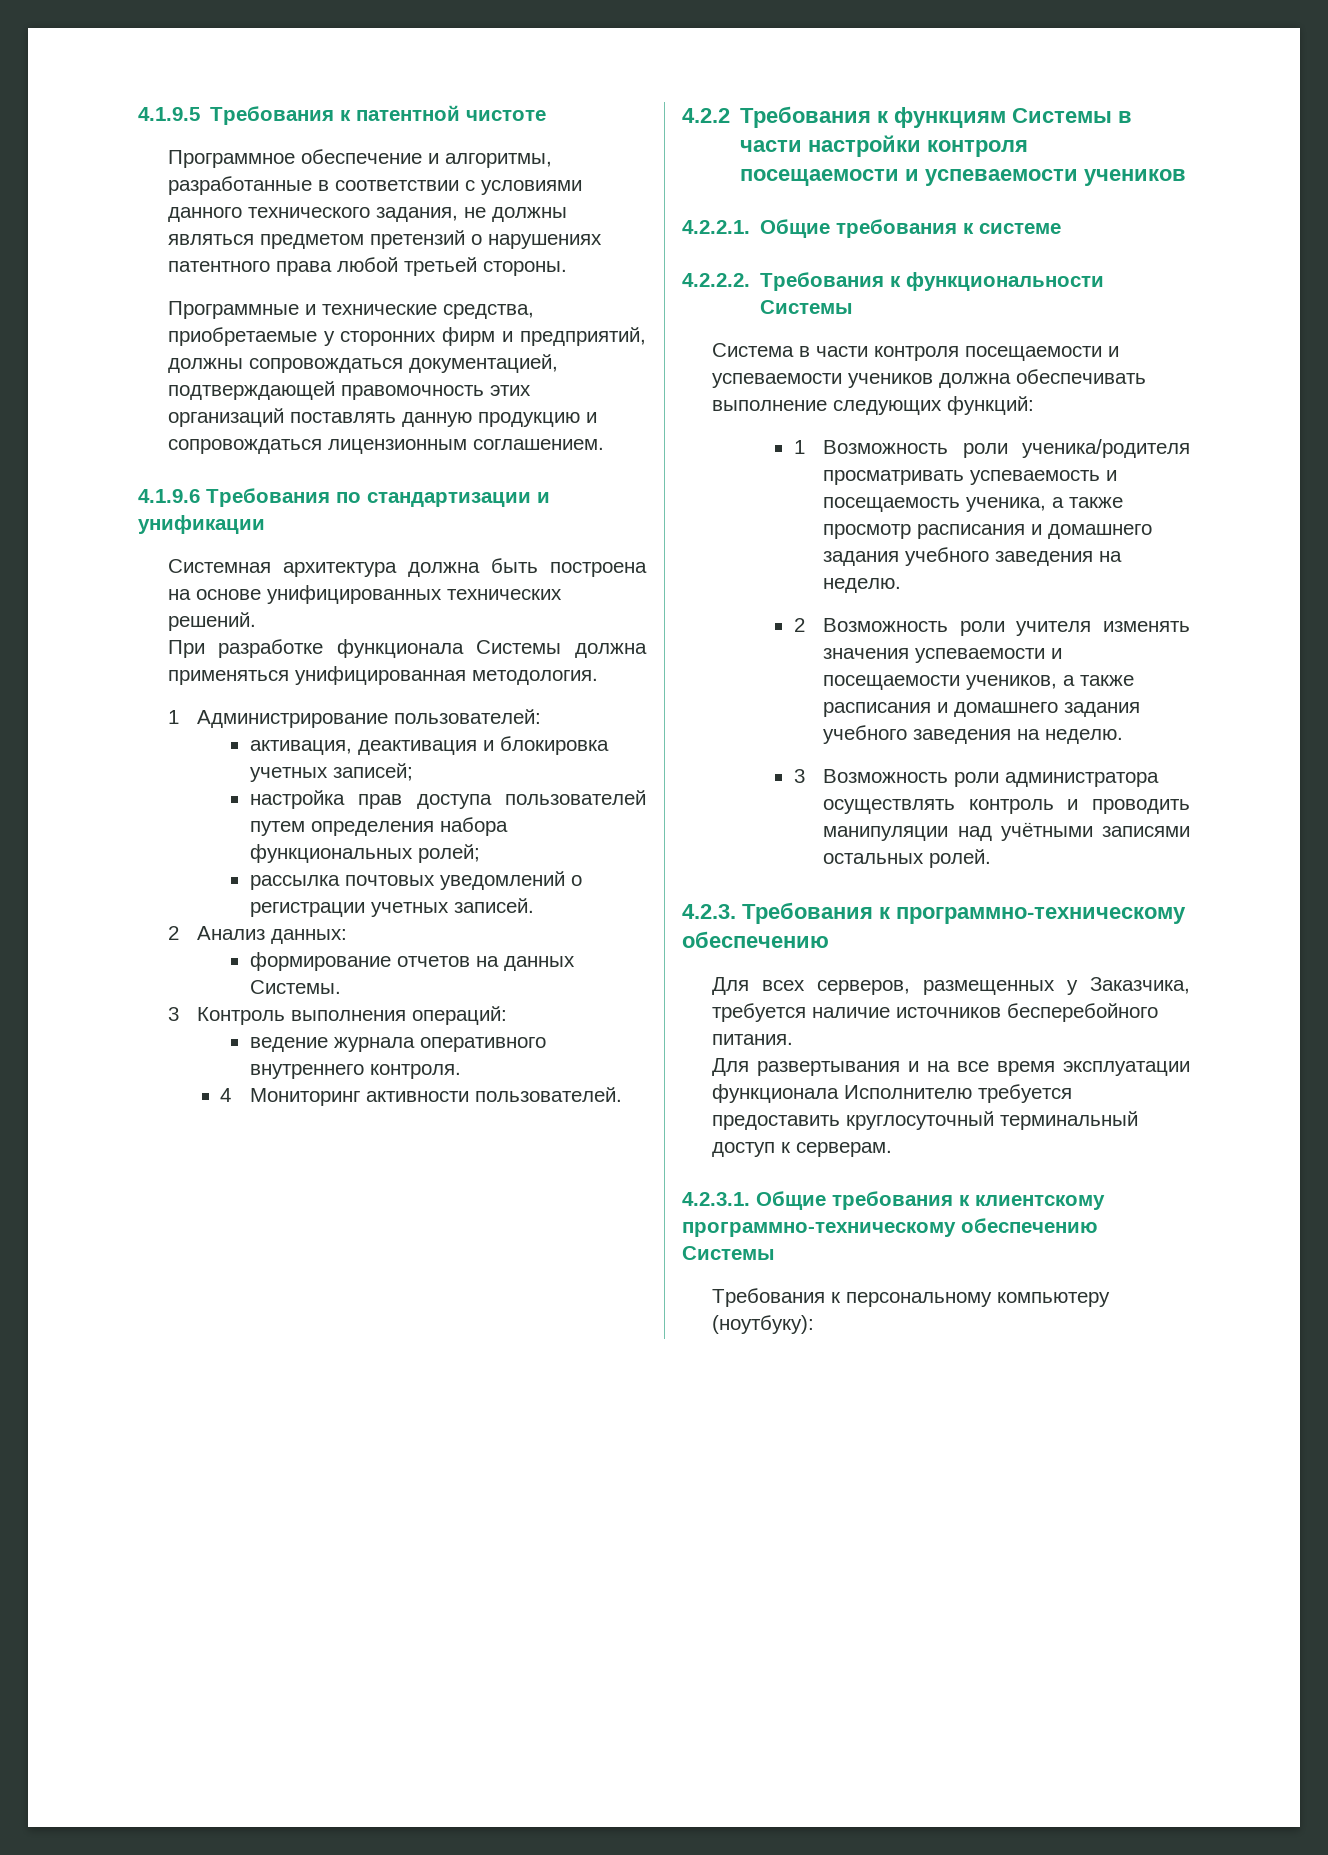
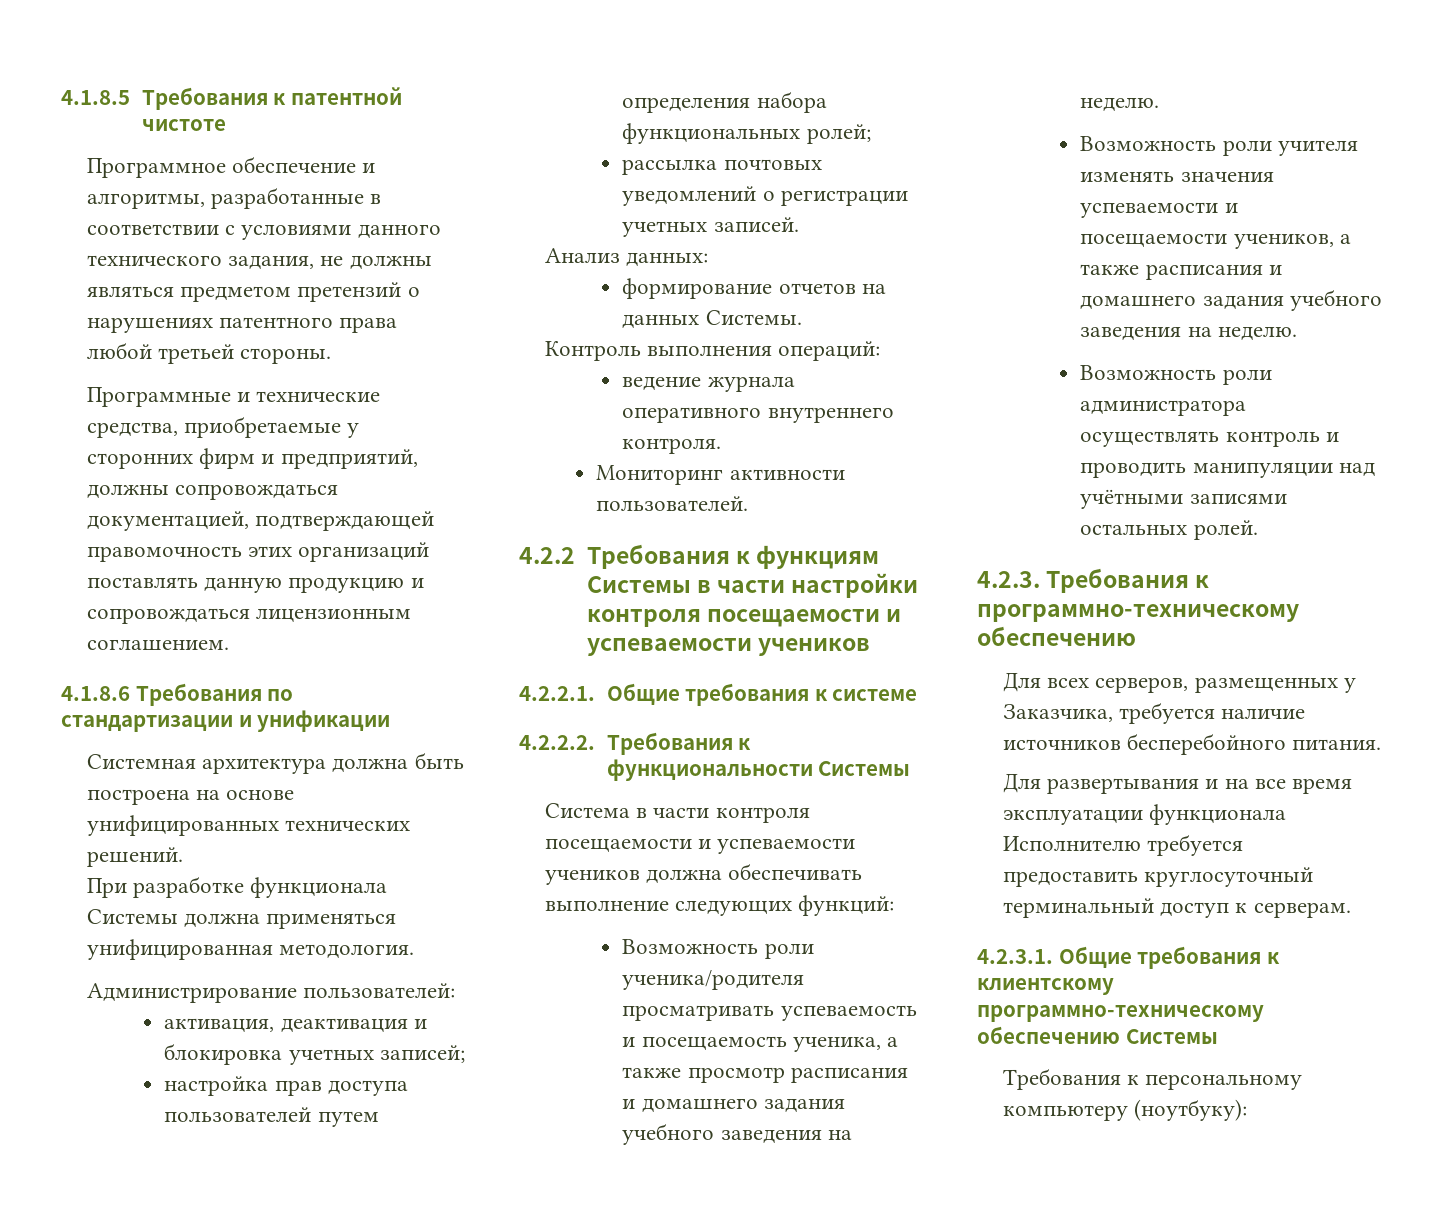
[138,107,200,121] 4.1.9.5 -> [61,90,130,105] 4.1.8.5
[138,489,200,503] 4.1.9.6 -> [61,686,130,701] 4.1.8.6
[167,710,179,724] 1 -> (415, 951) none
[167,926,179,940] 2 -> (799, 224) none
[167,1007,179,1021] 3 -> (802, 317) none
[219,1088,231,1102] 4 -> (722, 446) none
[793,440,805,454] 1 -> (895, 905) none
[793,618,805,632] 2 -> (1160, 104) none
[793,769,805,783] 3 -> (1297, 333) none

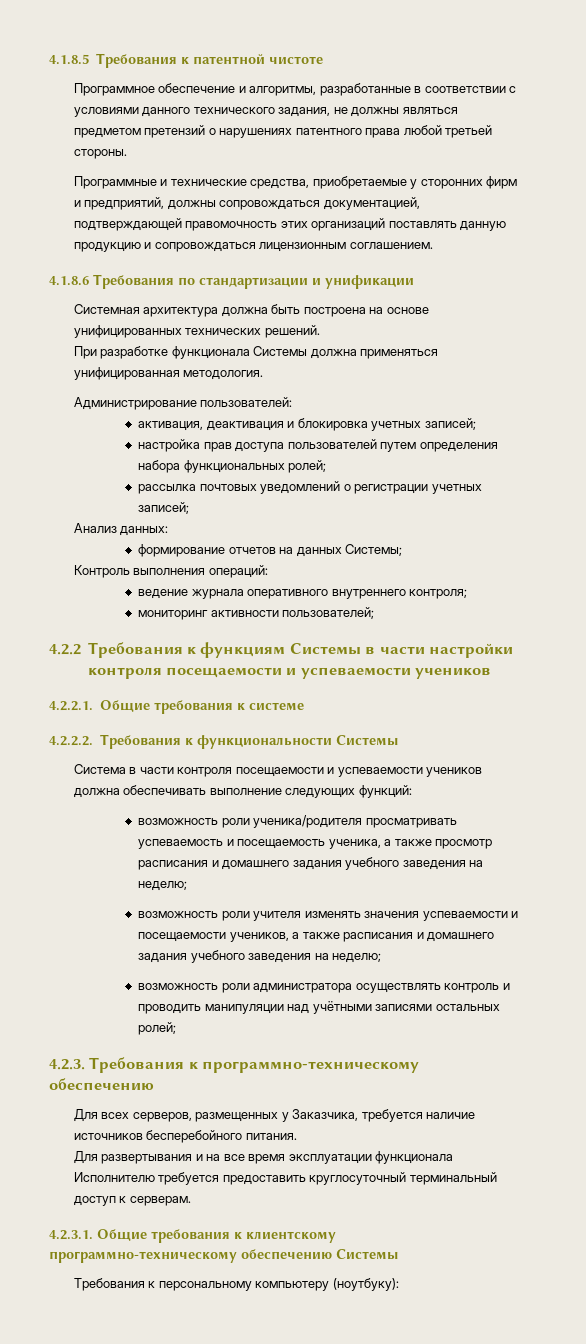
[713,217,799,232] записей. -> [138,502,190,514] записей;
[705,310,802,325] Системы. -> [345,544,403,556] Системы;
[622,438,722,454] [596,465,845,485] [596,496,749,511] контроля. // Мониторинг активности пользователей. -> [409,589,468,599] [138,607,375,620] контроля; // мониторинг активности пользователей;
[622,939,759,954] Возможность -> [138,818,219,825] возможность
[1080,97,1160,112] [1080,136,1217,151] неделю. // Возможность -> [138,881,188,891] [138,911,219,918] неделю; // возможность
[1217,326,1297,341] [1080,365,1217,380] неделю. // Возможность -> [332,953,382,963] [138,983,219,990] неделю; // возможность
[1193,520,1258,540] ролей. -> [138,1022,177,1035] ролей;

